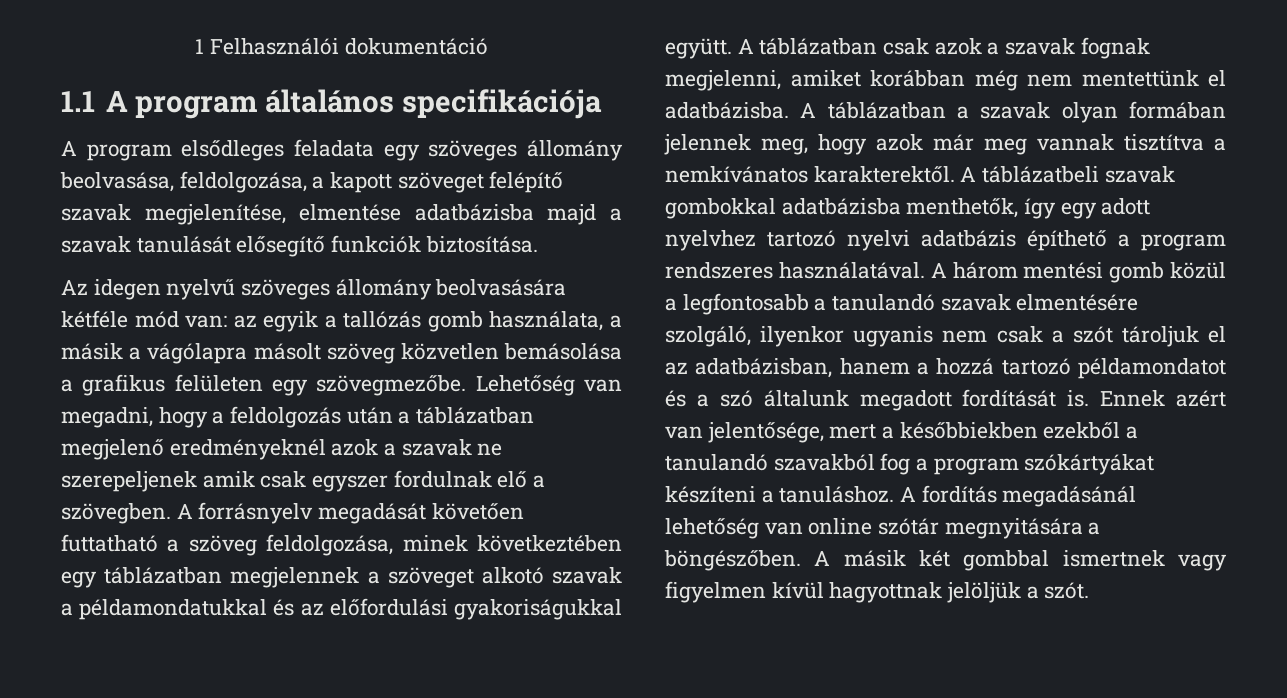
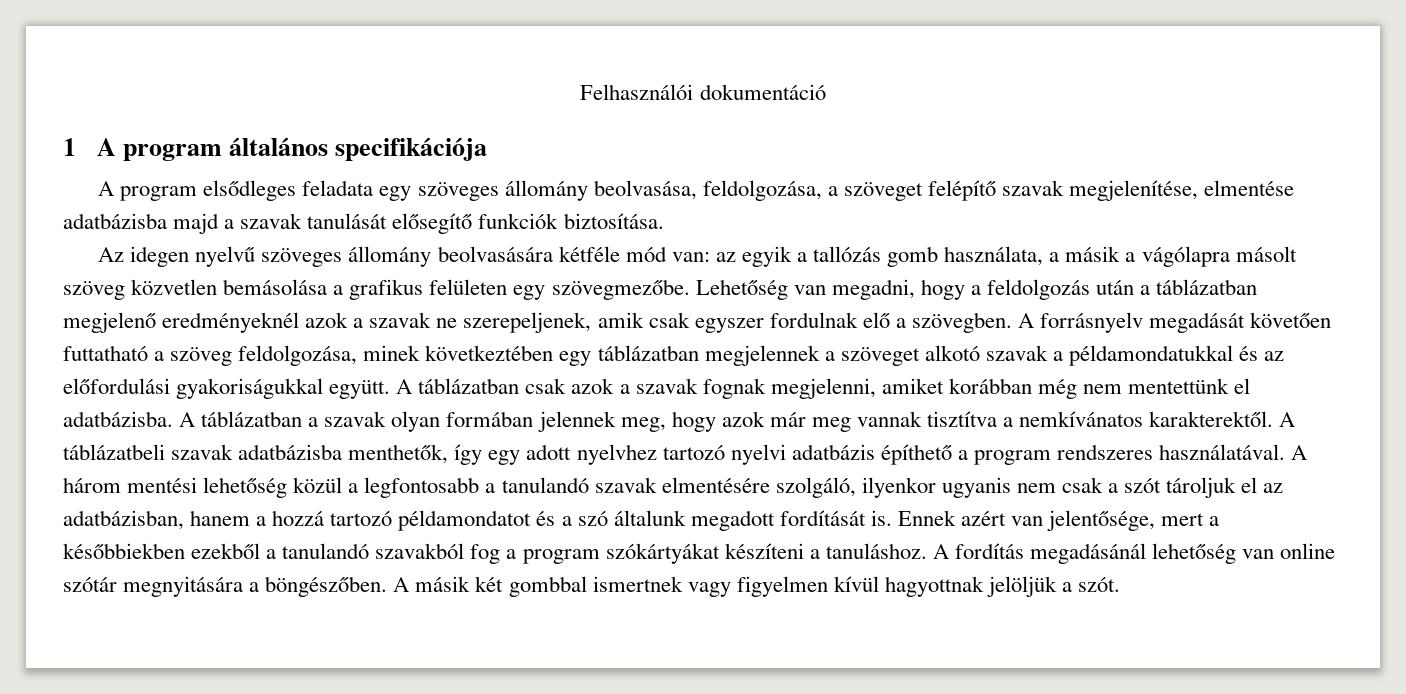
[195,39,205,54] 1 -> (580, 92) none
[61,91,95,112] 1.1 -> [63,138,76,156] 1
[330,172,393,193] kapott -> (838, 191) none
[61,471,197,492] szerepeljenek -> [463,312,592,333] szerepeljenek,
[665,198,776,219] gombokkal -> (234, 452) none
[1109,262,1165,283] gomb -> [203,477,288,498] lehetőség

